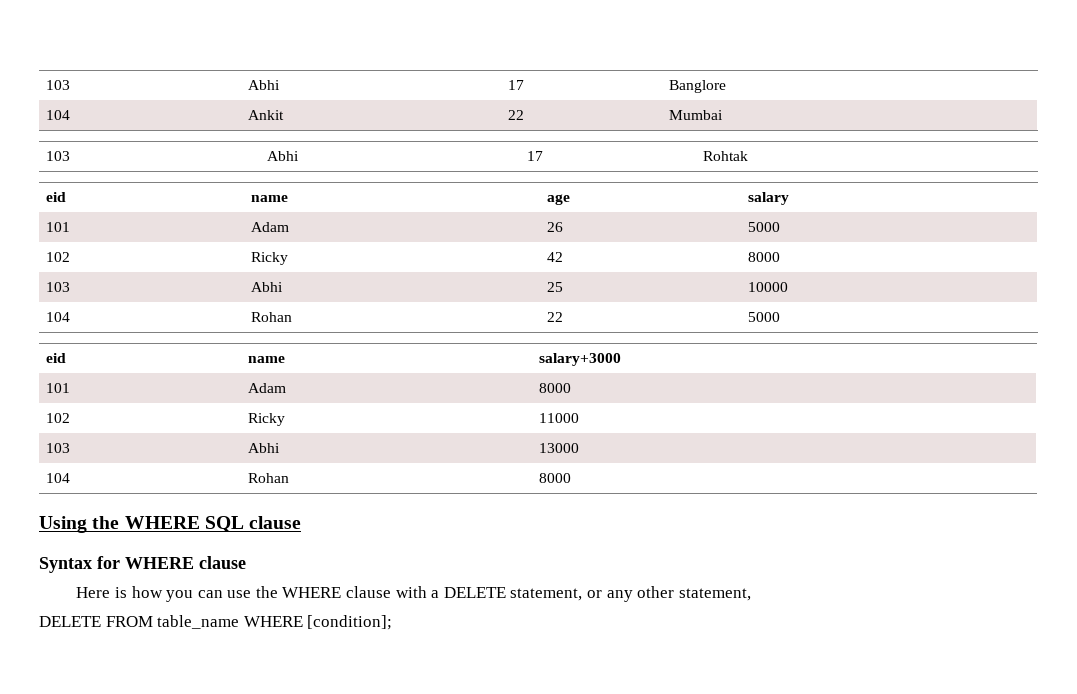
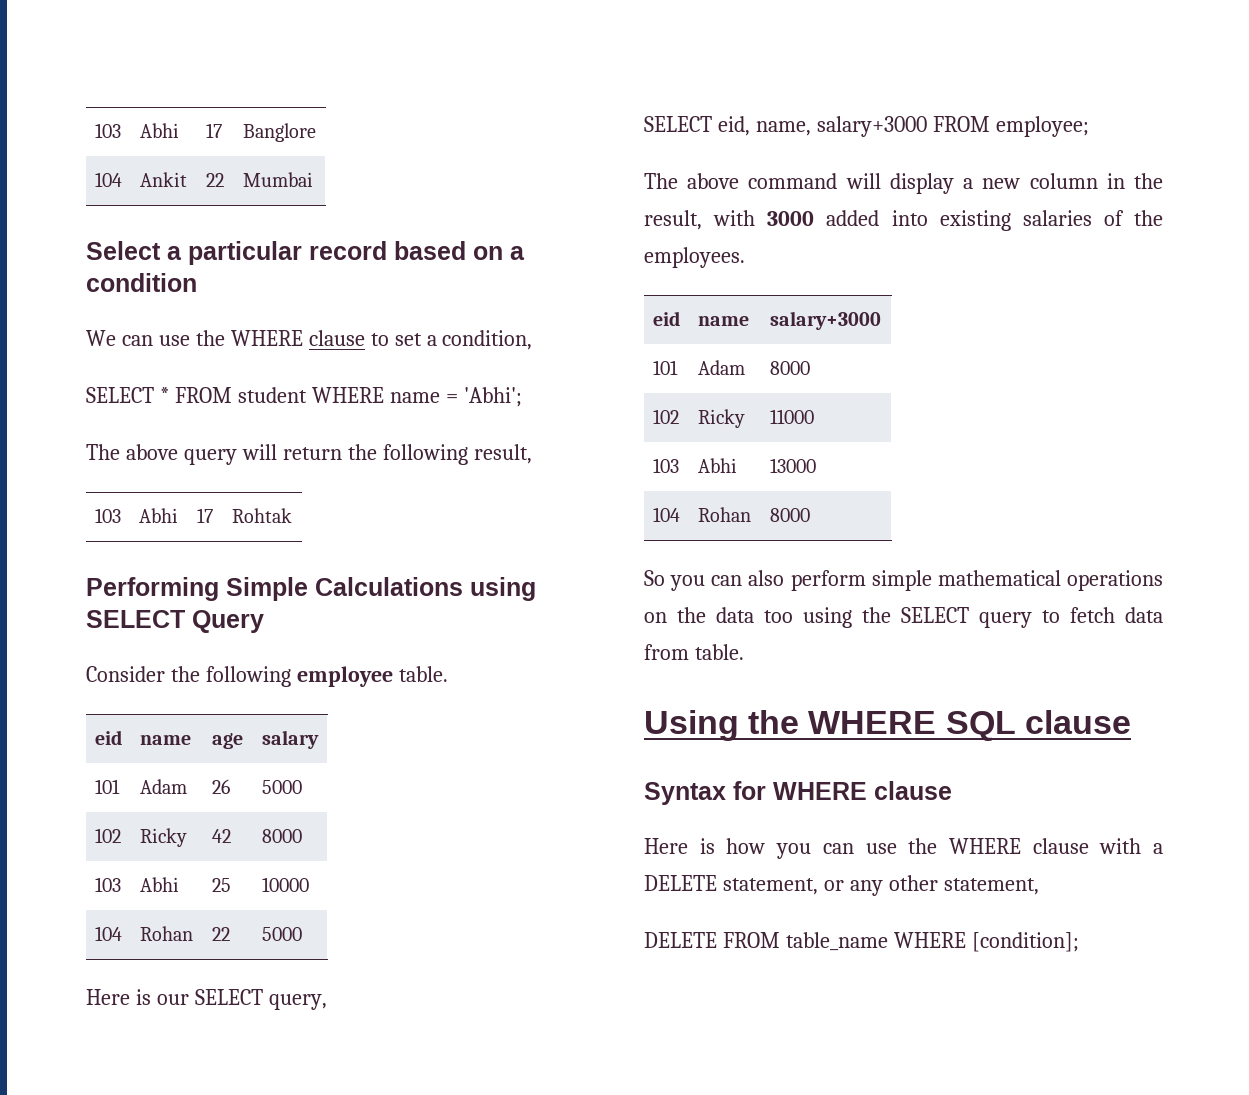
[45,151,70,161] [266,151,299,161] [526,151,543,161] [702,151,748,161] // 103 | Abhi | 17 | Rohtak -> [86,241,525,265] [86,273,197,292] [86,330,533,350] [86,387,522,407] [86,444,532,465] [94,508,121,523] [138,508,178,523] [196,508,213,523] [231,508,292,523] [86,577,536,601] [86,610,264,633] [86,666,448,687] // Select a particular record based on a condition // We can use the WHERE clause to set a condition, // SELECT * FROM student WHERE name = 'Abhi'; // The above query will return the following result, // 103 | Abhi | 17 | Rohtak // Performing Simple Calculations using SELECT Query // Consider the following employee table.
(780, 317) none -> [86,989,327,1010] [644,116,1089,137] [644,173,1163,194] [644,210,1163,231] [644,247,745,268] // Here is our SELECT query, // SELECT eid, name, salary+3000 FROM employee; // The above command will display a new column in the result, with 3000 added into existing salaries of the employees.
(571, 478) none -> [644,570,1163,591] [644,607,1163,628] [644,644,744,660] // So you can also perform simple mathematical operations on the data too using the SELECT query to fetch data from table.

